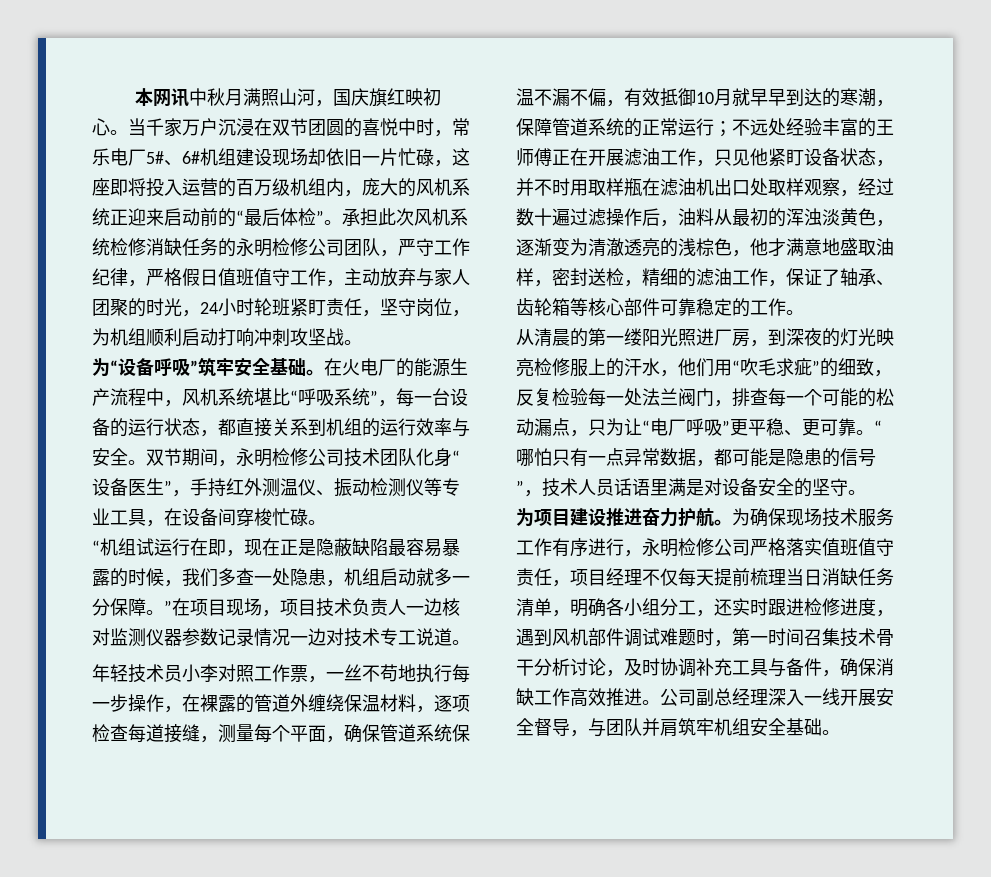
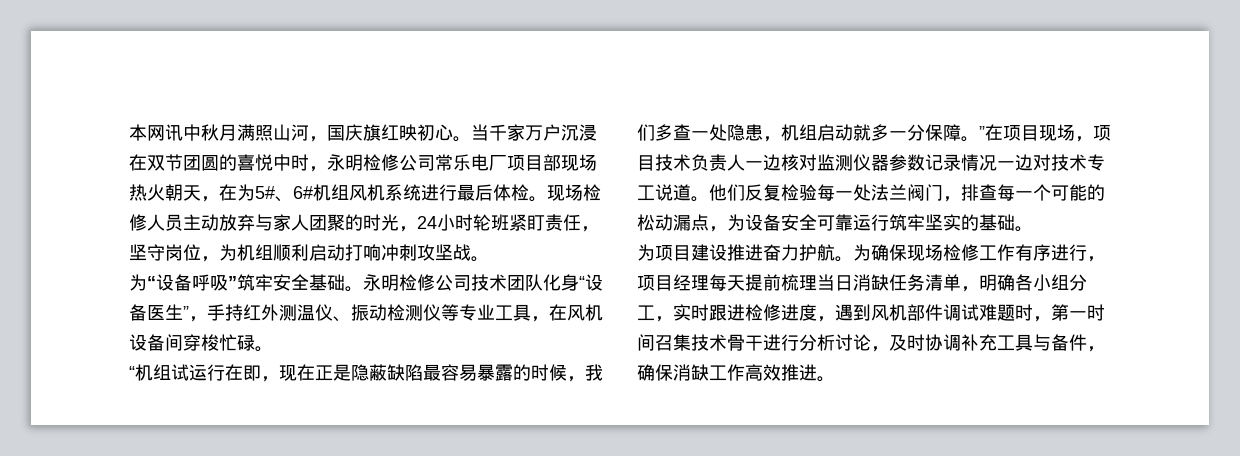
[452,118,470,136] [92,148,470,167] [92,178,470,197] [92,208,468,227] [92,238,470,257] [92,268,344,287] 常乐电厂5#、6#机组建设现场却依旧一片忙碌，这座即将投入运营的百万级机组内，庞大的风机系统正迎来启动前的“最后体检”。承担此次风机系统检修消缺任务的永明检修公司团队，严守工作纪律，严格假日值班值守工作， -> [327,154,597,171] [129,184,601,202] [129,214,183,231] 永明检修公司常乐电厂项目部现场热火朝天，在为5#、6#机组风机系统进行最后体检。现场检修人员
[324,358,468,377] [92,388,468,407] [92,418,470,437] [92,448,236,467] 在火电厂的能源生产流程中，风机系统堪比“呼吸系统”，每一台设备的运行状态，都直接关系到机组的运行效率与安全。双节期间， -> (363, 289) none
(182, 517) none -> [567,304,603,321] 风机
[92,664,470,683] [92,694,470,713] [92,724,470,743] [516,88,894,107] [516,118,894,137] [516,148,894,167] [516,178,894,197] [516,208,894,227] [516,238,894,257] [516,268,894,287] [516,298,804,317] [516,328,894,347] [516,358,892,377] // 年轻技术员小李对照工作票，一丝不苟地执行每一步操作，在裸露的管道外缠绕保温材料，逐项检查每道接缝，测量每个平面，确保管道系统保温不漏不偏，有效抵御10月就早早到达的寒潮，保障管道系统的正常运行；不远处经验丰富的王师傅正在开展滤油工作，只见他紧盯设备状态，并不时用取样瓶在滤油机出口处取样观察，经过数十遍过滤操作后，油料从最初的浑浊淡黄色，逐渐变为清澈透亮的浅棕色，他才满意地盛取油样，密封送检，精细的滤油工作，保证了轴承、齿轮箱等核心部件可靠稳定的工作。 // 从清晨的第一缕阳光照进厂房，到深夜的灯光映亮检修服上的汗水，他们用“吹毛求疵”的细致， -> [709,184,745,201] 他们
[588,418,882,436] [516,448,876,467] [516,478,848,497] 只为让“电厂呼吸”更平稳、更可靠。“哪怕只有一点异常数据，都可能是隐患的信号”，技术人员话语里满是对设备安全的坚守 -> [727,214,1015,231] 为设备安全可靠运行筑牢坚实的基础
[822,508,894,527] 技术服务 -> [943,244,979,261] 检修
[642,538,894,557] [516,568,570,587] 永明检修公司严格落实值班值守责任， -> (1105, 259) none
[642,568,678,586] 不仅 -> (709, 283) none
[714,598,732,616] 还 -> (673, 319) none
(534, 667) none -> [763,334,799,351] 进行
[660,688,894,707] [516,718,840,737] 公司副总经理深入一线开展安全督导，与团队并肩筑牢机组安全基础。 -> (835, 379) none

